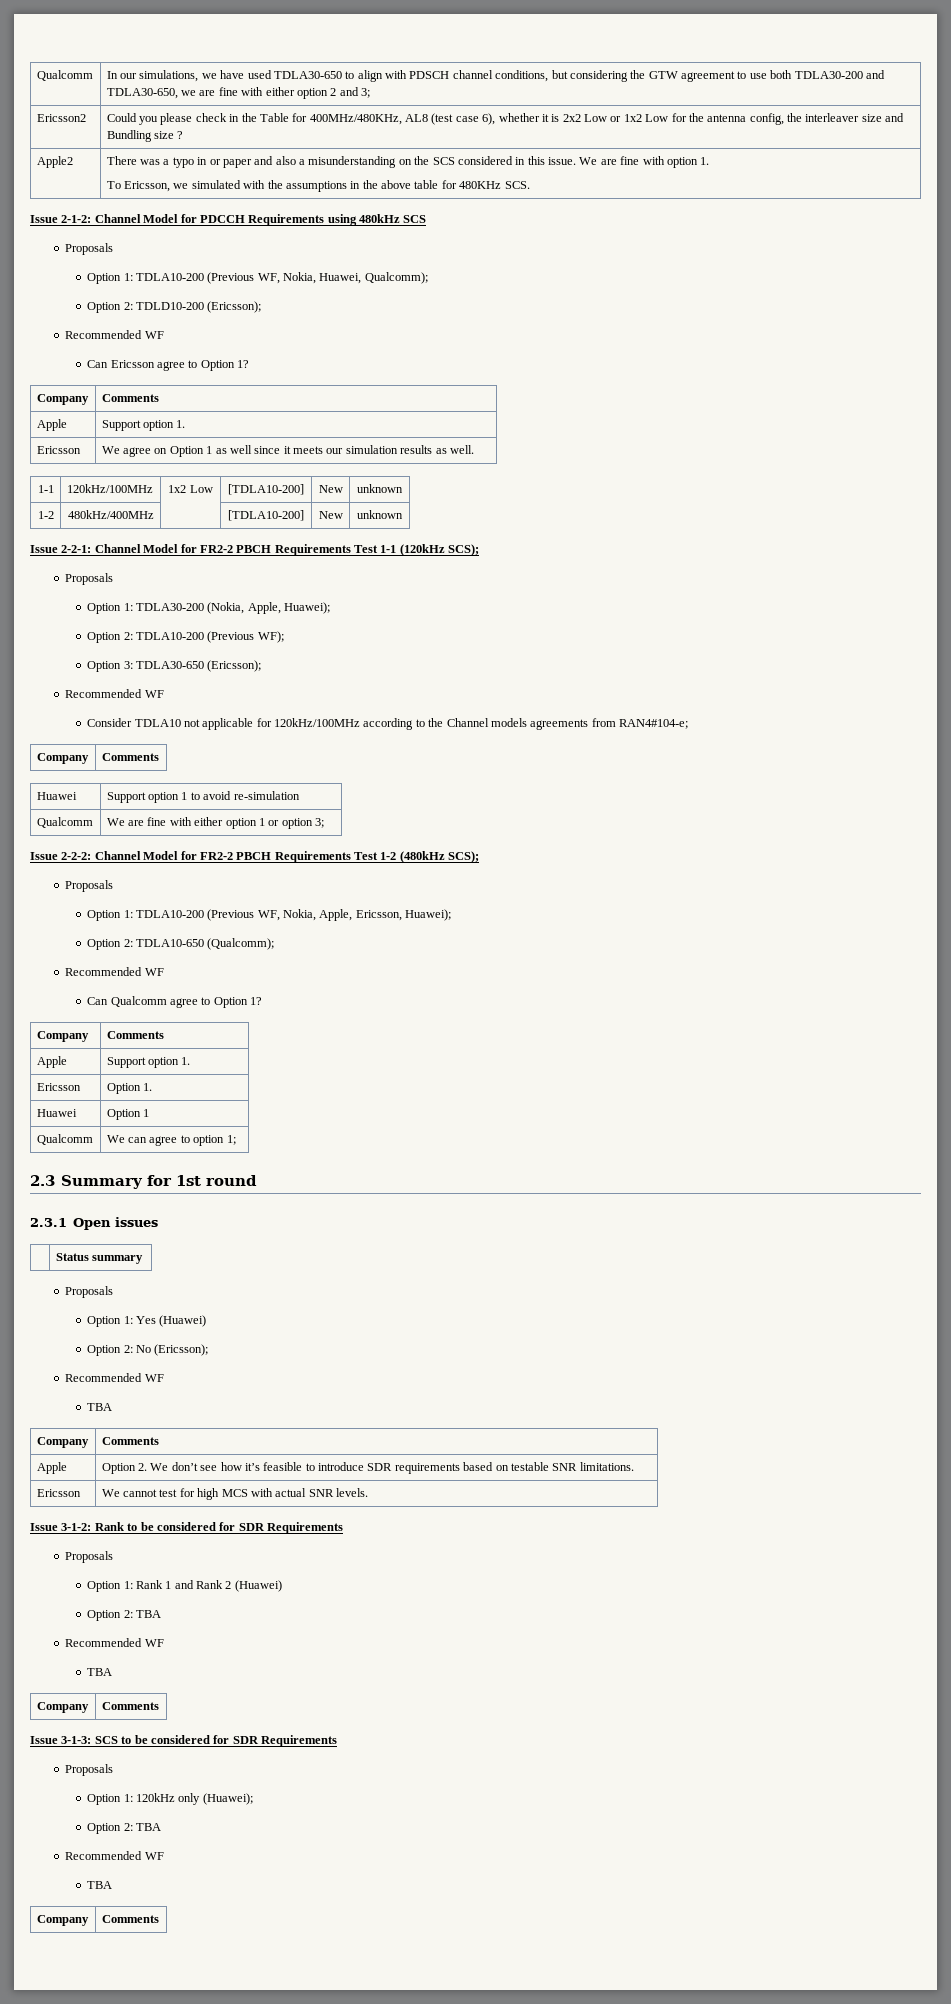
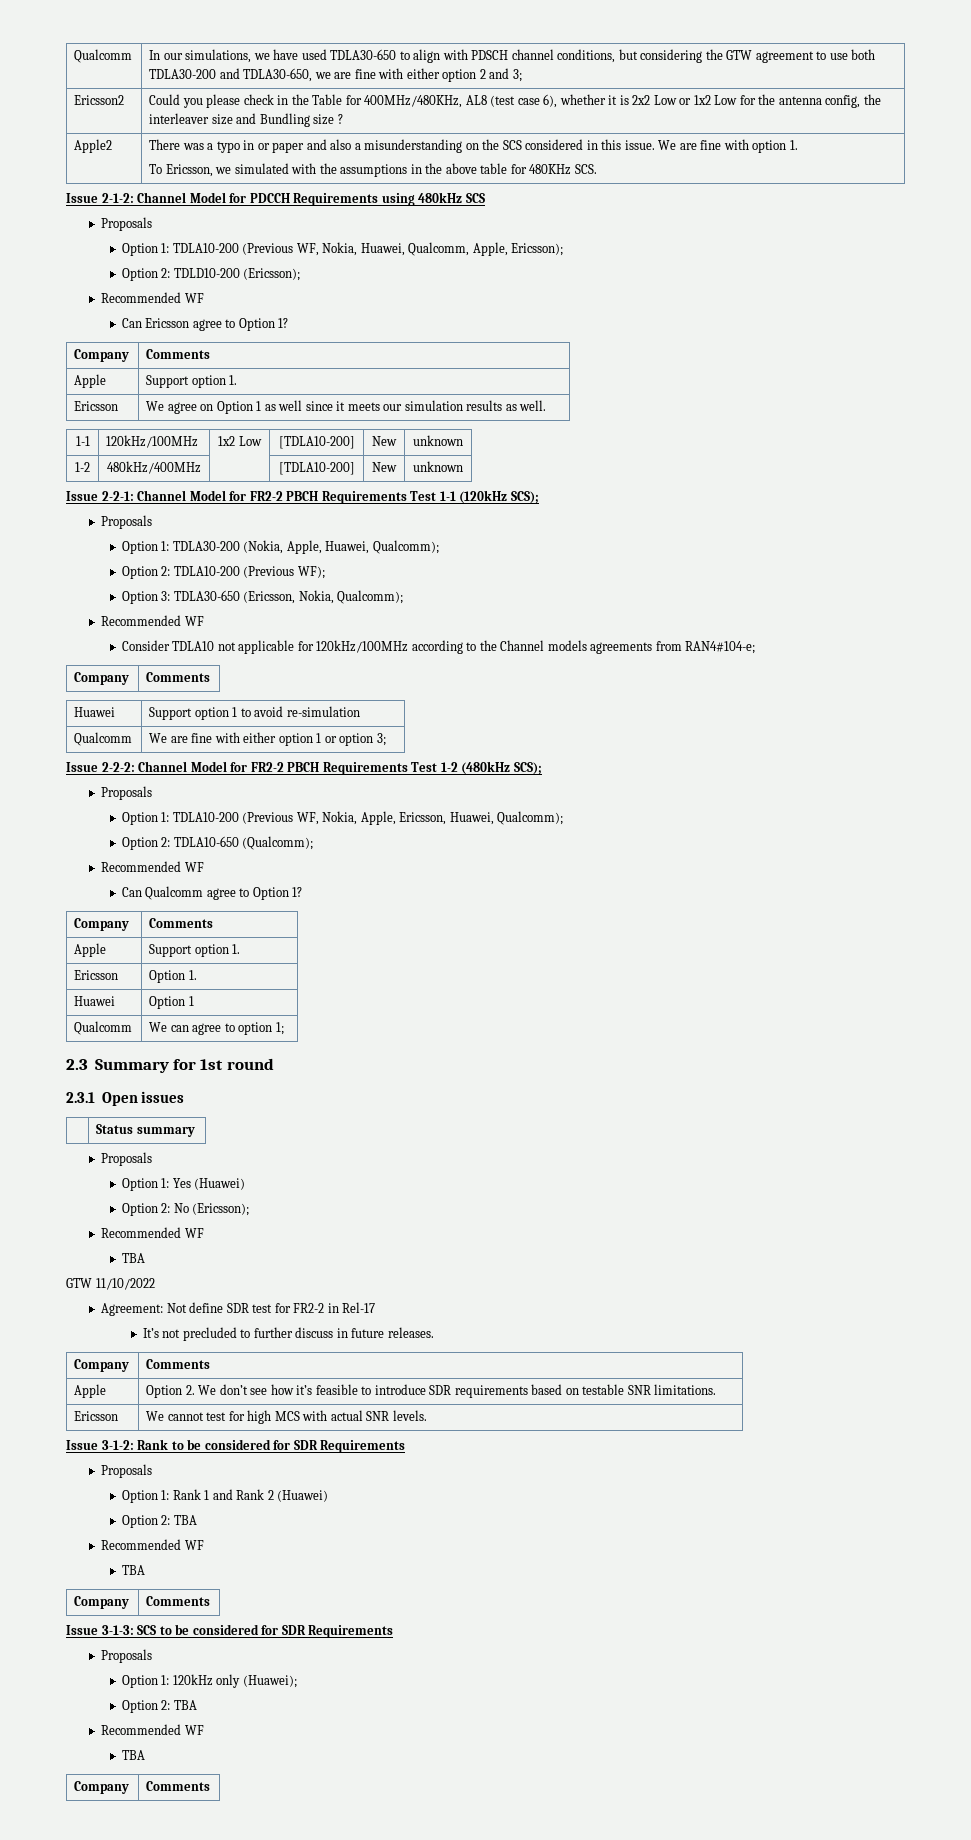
[364,272,428,284] Qualcomm); -> [408,242,564,256] Qualcomm, Apple, Ericsson);
[284,602,331,614] Huawei); -> [325,540,439,554] Huawei, Qualcomm);
[207,660,262,672] (Ericsson); -> [243,590,404,604] (Ericsson, Nokia, Qualcomm);
[405,909,452,921] Huawei); -> [449,811,564,825] Huawei, Qualcomm);
(113, 1407) none -> [66,1278,155,1290] [101,1302,376,1316] [142,1327,434,1341] // GTW 11/10/2022 // Agreement: Not define SDR test for FR2-2 in Rel-17 // It’s not precluded to further discuss in future releases.

